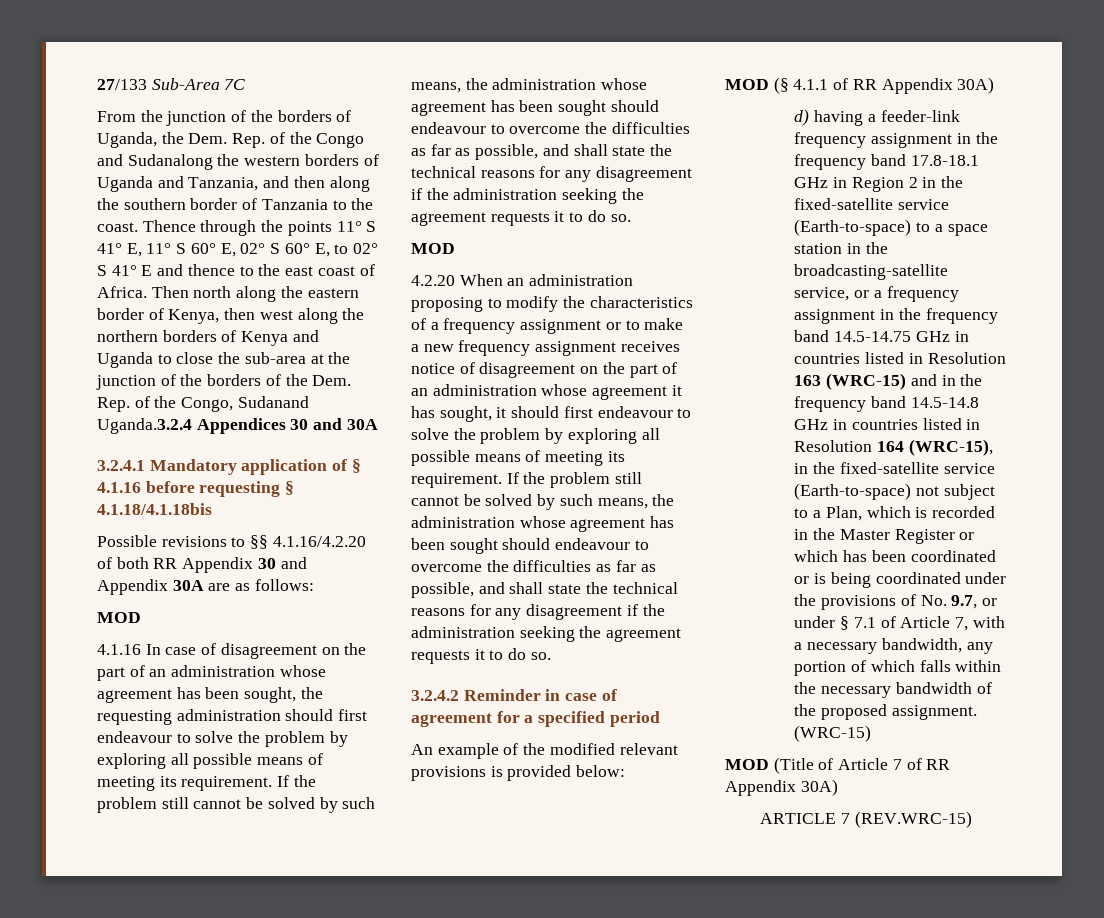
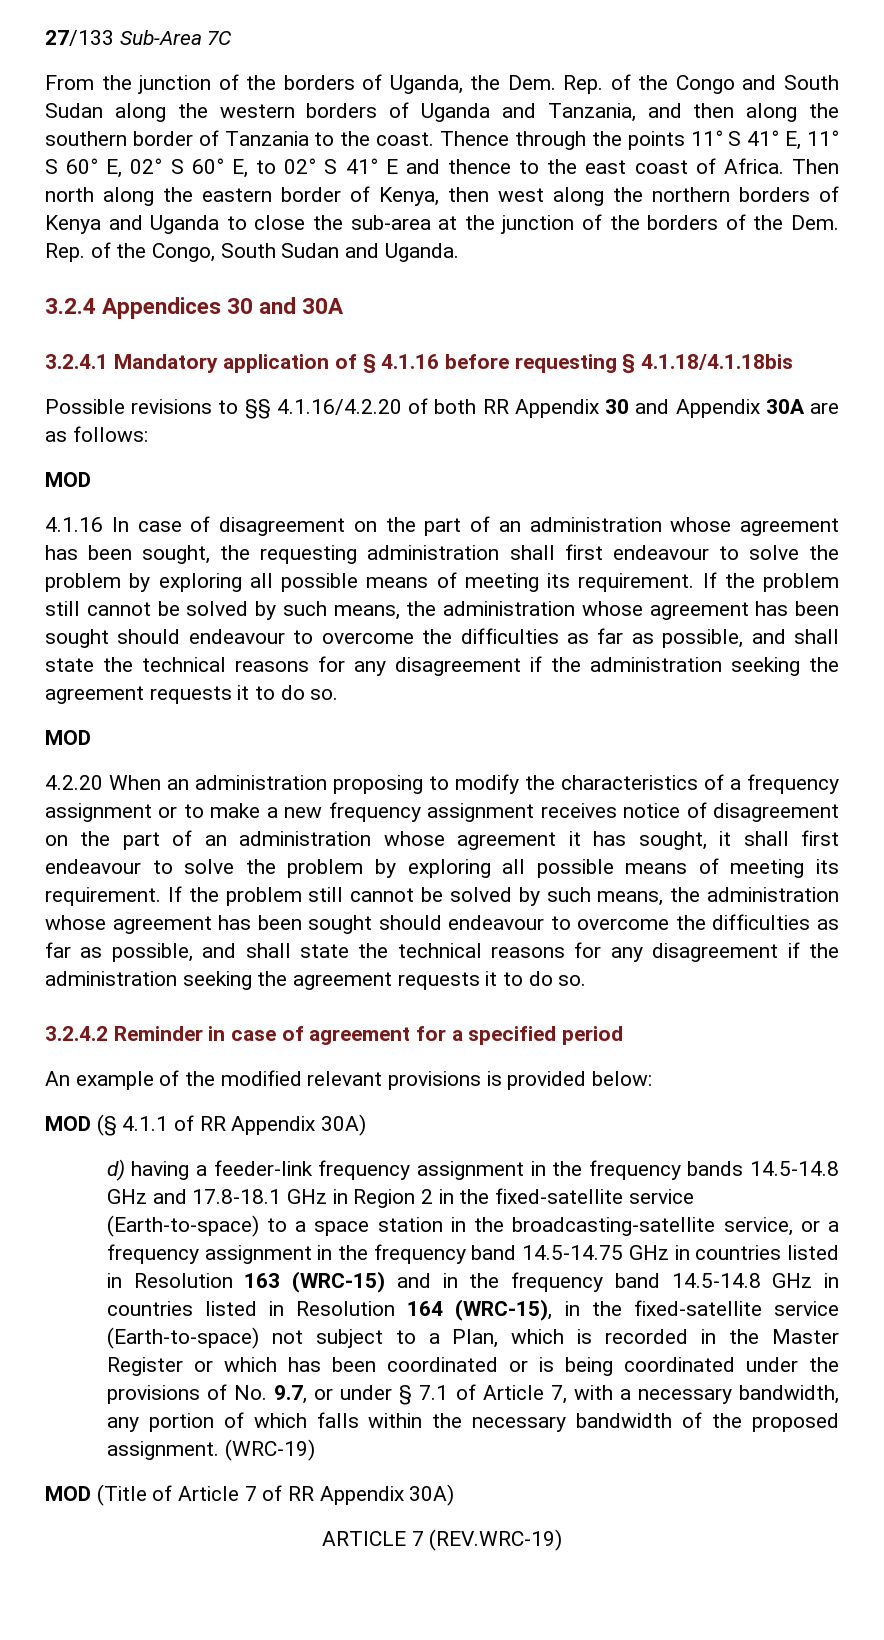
[127,154,213,170] Sudanalong -> [783,75,839,90] [45,103,166,122] South Sudan along
[237,396,309,408] [97,418,192,434] Sudanand Uganda.3.2.4 -> [220,243,459,262] [45,298,96,314] South Sudan and Uganda. // 3.2.4
[285,709,334,721] should -> [509,545,555,560] shall
[511,406,560,418] should -> [743,831,789,846] shall
[871,154,907,166] band -> [687,1161,840,1176] [106,1189,187,1204] bands 14.5-14.8 GHz and
[794,725,872,742] (WRC-15) -> [224,1439,315,1461] (WRC-19)
[854,811,972,828] (REV.WRC-15) -> [429,1529,563,1551] (REV.WRC-19)

